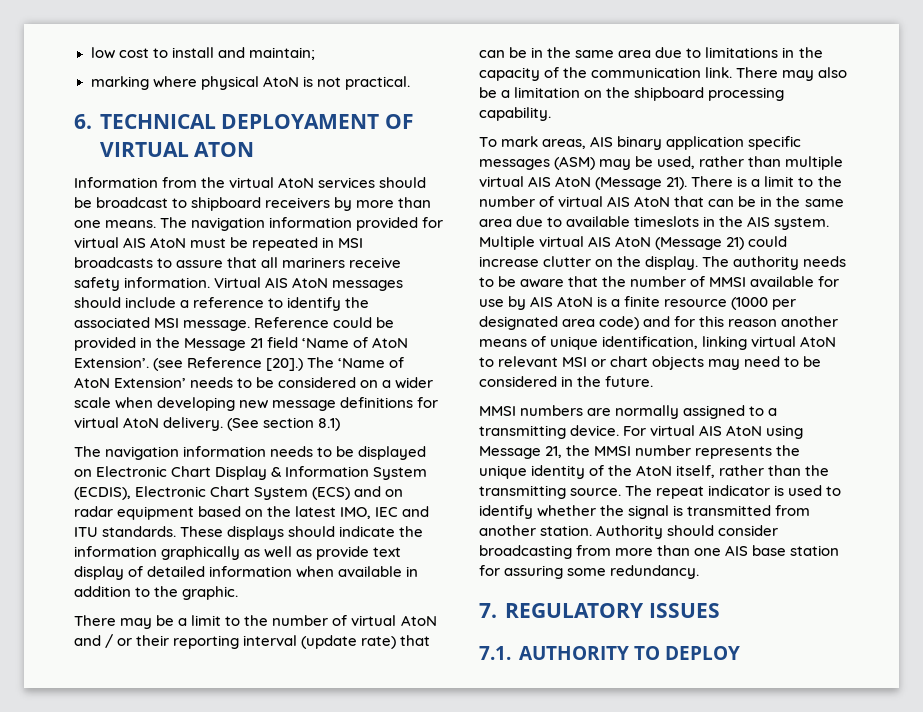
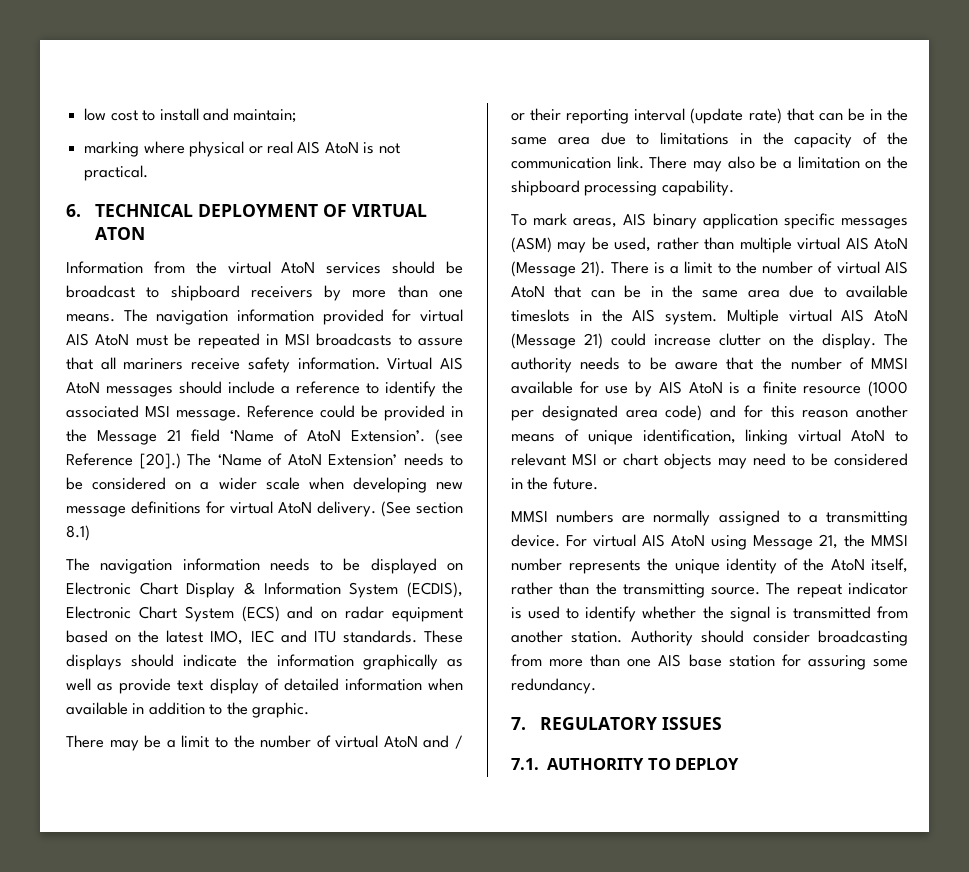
(259, 83) none -> [248,141,321,154] or real AIS
[221,114,380,129] DEPLOYAMENT -> [198,204,319,217] DEPLOYMENT

